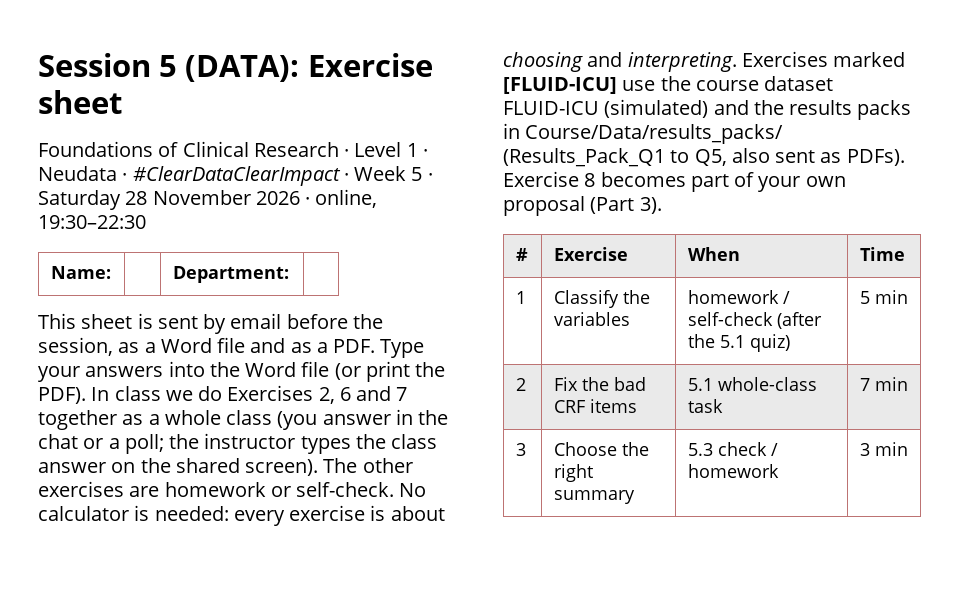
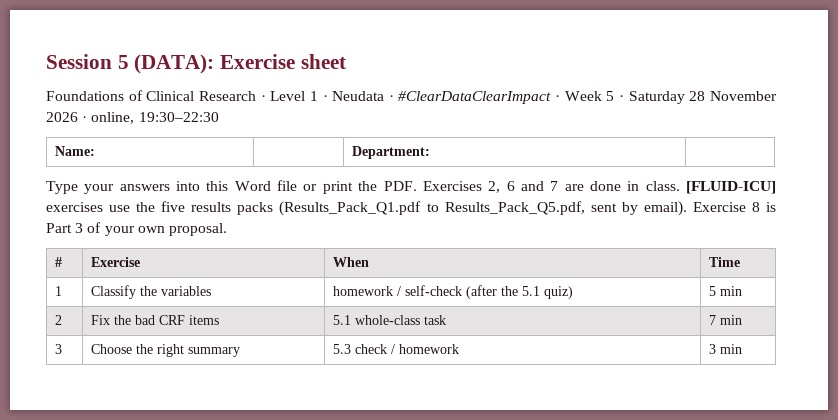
[38,313,383,334] [38,337,376,356] This sheet is sent by email before the session, as a Word file and as a PDF. -> (430, 152) none
[209,361,361,380] the Word file (or -> [206,180,318,191] this Word file or
[38,386,223,404] PDF). In class we do -> [383,181,417,191] PDF.
[38,409,449,430] [38,433,438,454] [38,458,413,476] [38,481,427,497] [38,505,445,526] [503,51,906,72] [503,76,834,94] [503,99,912,120] [503,123,784,144] [503,148,905,167] [503,171,846,192] [503,196,662,216] together as a whole class (you answer in the chat or a poll; the instructor types the class answer on the shared screen). The other exercises are homework or self-check. No calculator is needed: every exercise is about choosing and interpreting. Exercises marked [FLUID-ICU] use the course dataset FLUID-ICU (simulated) and the results packs in Course/Data/results_packs/ (Results_Pack_Q1 to Q5, also sent as PDFs). Exercise 8 becomes part of your own proposal (Part 3). -> [564,181,777,194] [46,201,776,216] [46,222,227,236] are done in class. [FLUID-ICU] exercises use the five results packs (Results_Pack_Q1.pdf to Results_Pack_Q5.pdf, sent by email). Exercise 8 is Part 3 of your own proposal.

